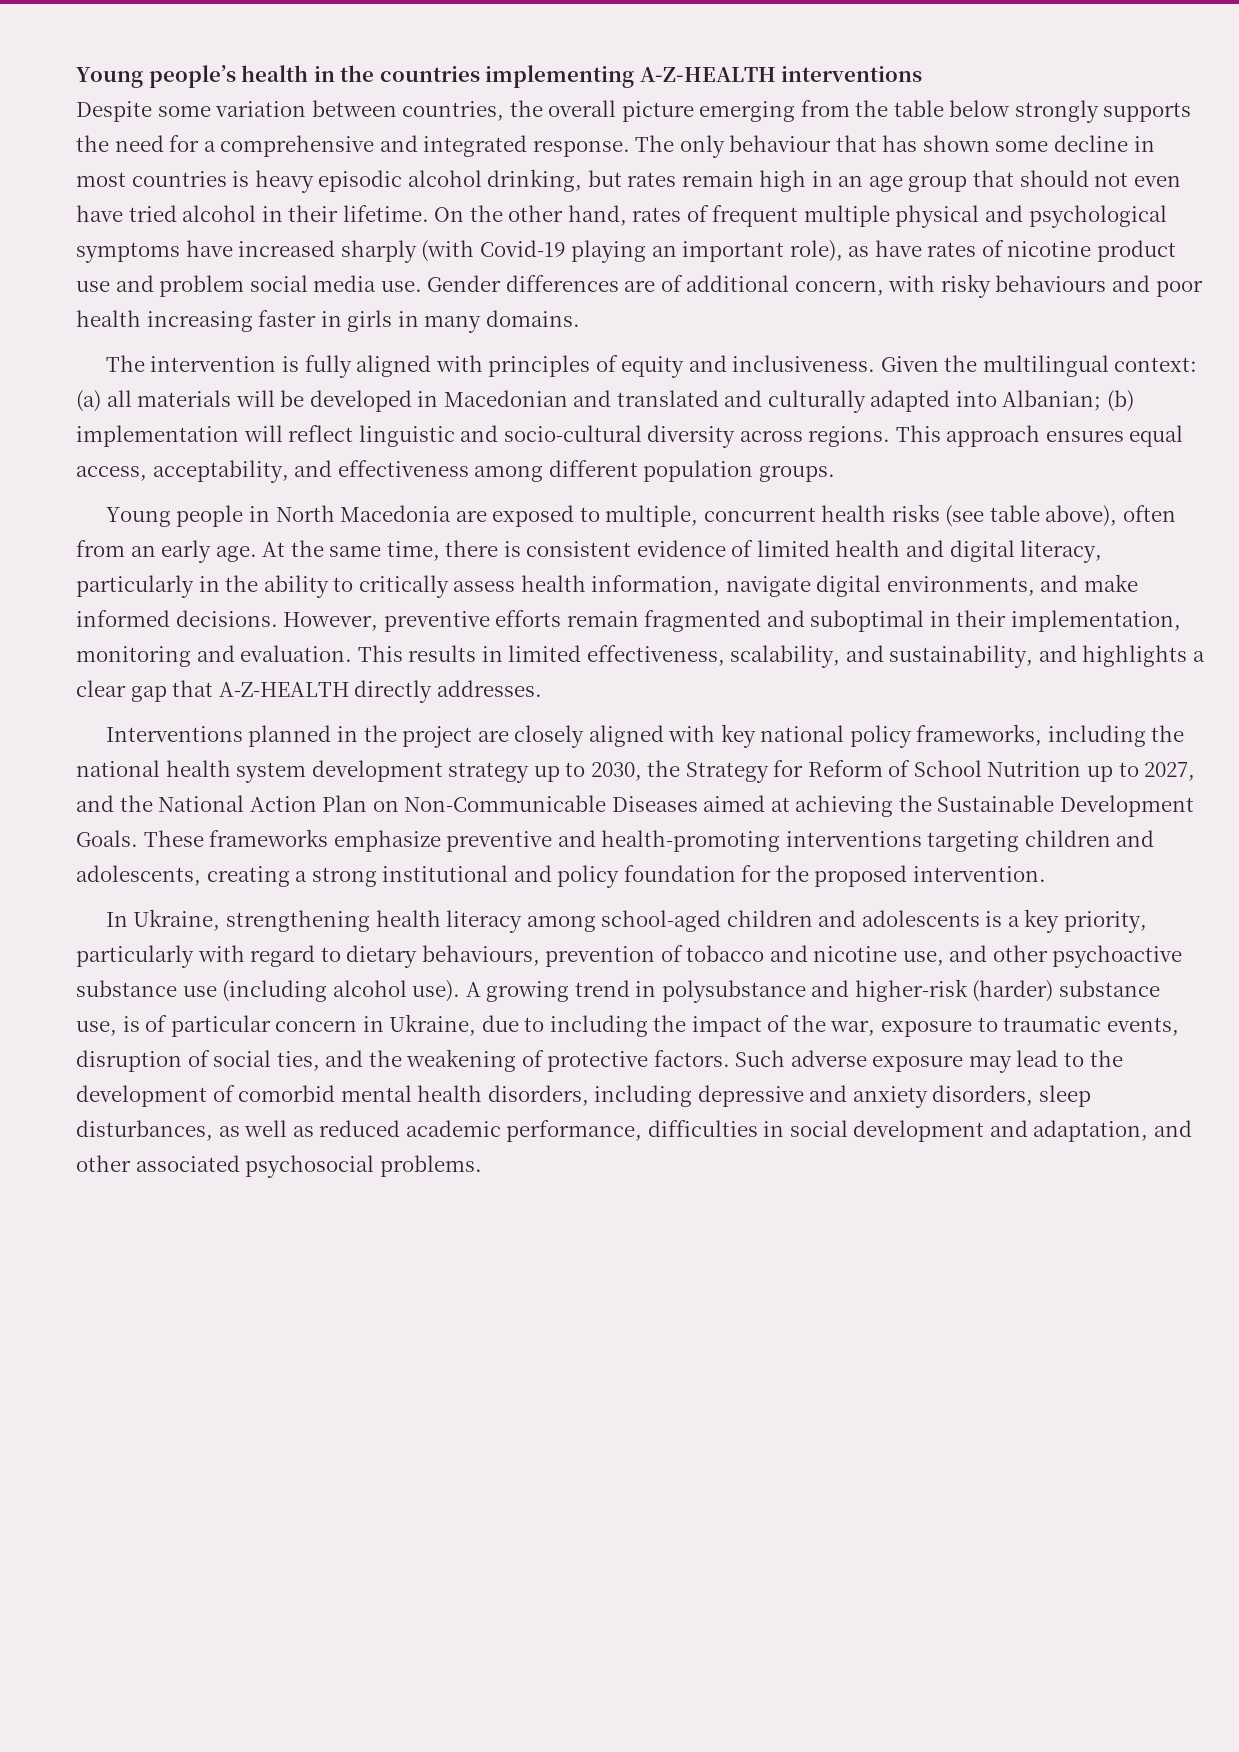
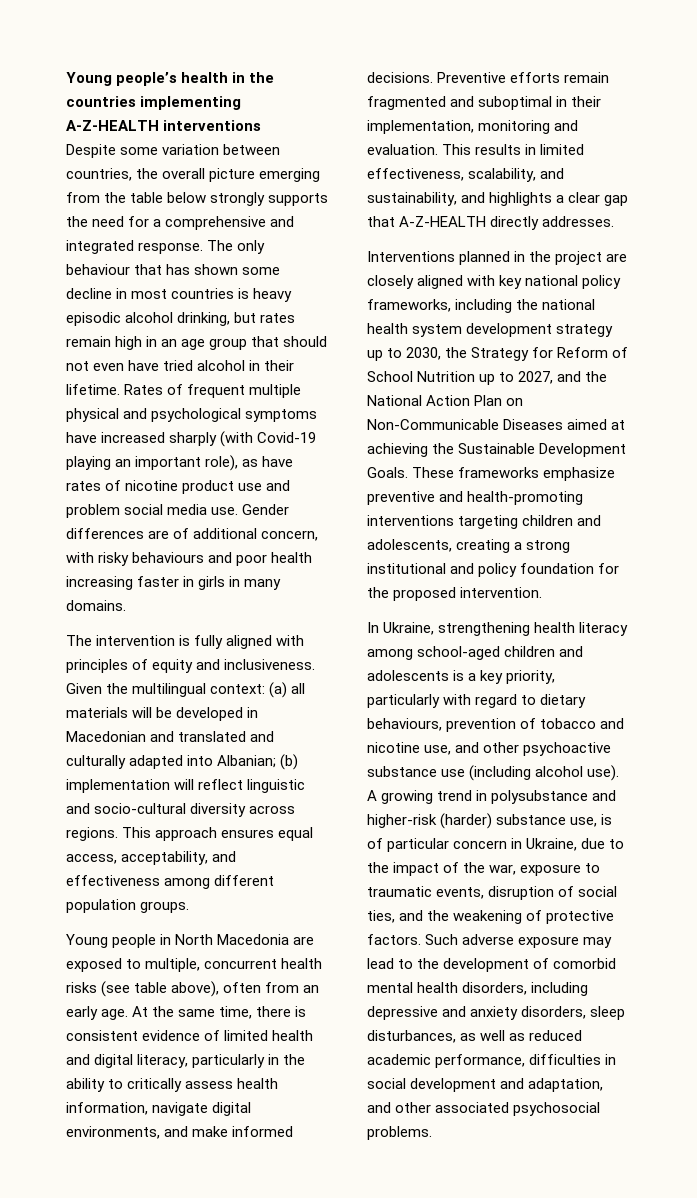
[434,205,682,226] On the other hand, rates -> [124,384,164,395] Rates
[283,611,490,632] However, preventive -> [437,72,507,83] Preventive
[549,1015,648,1037] including -> (625, 844) none

